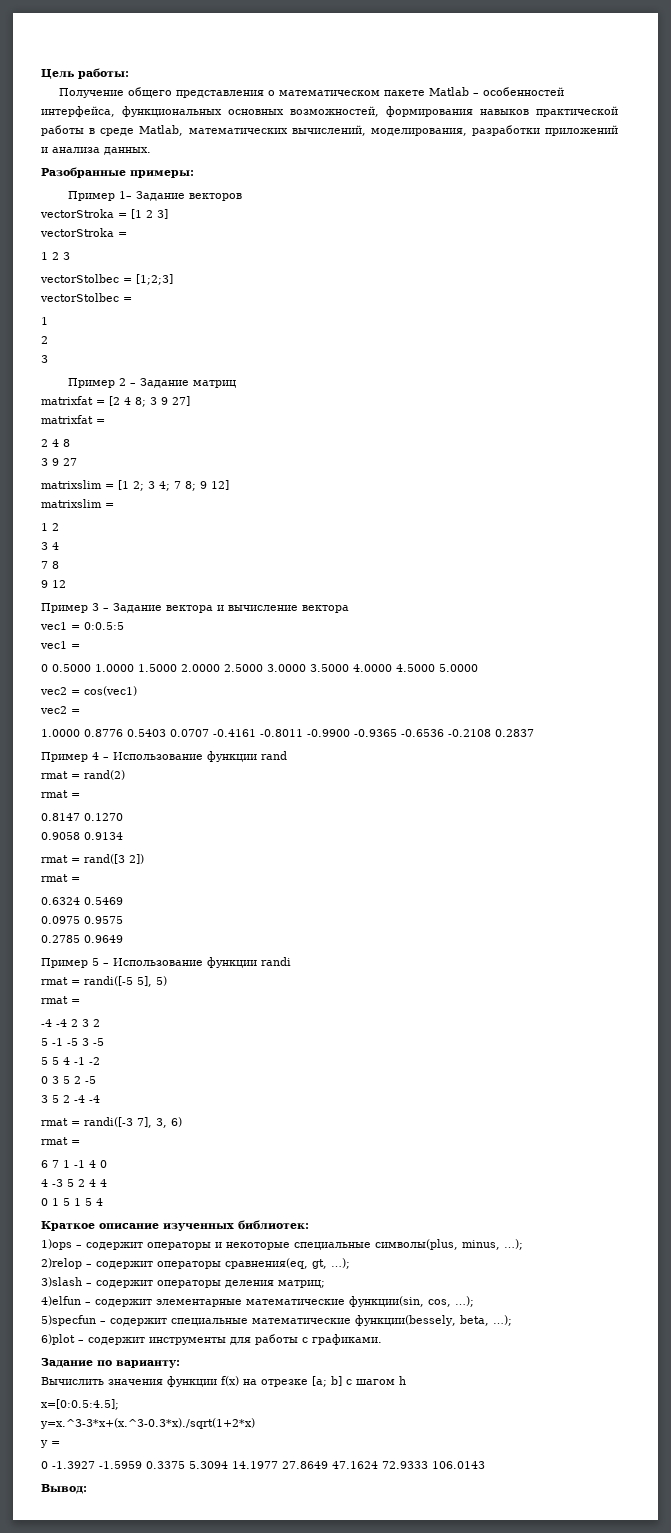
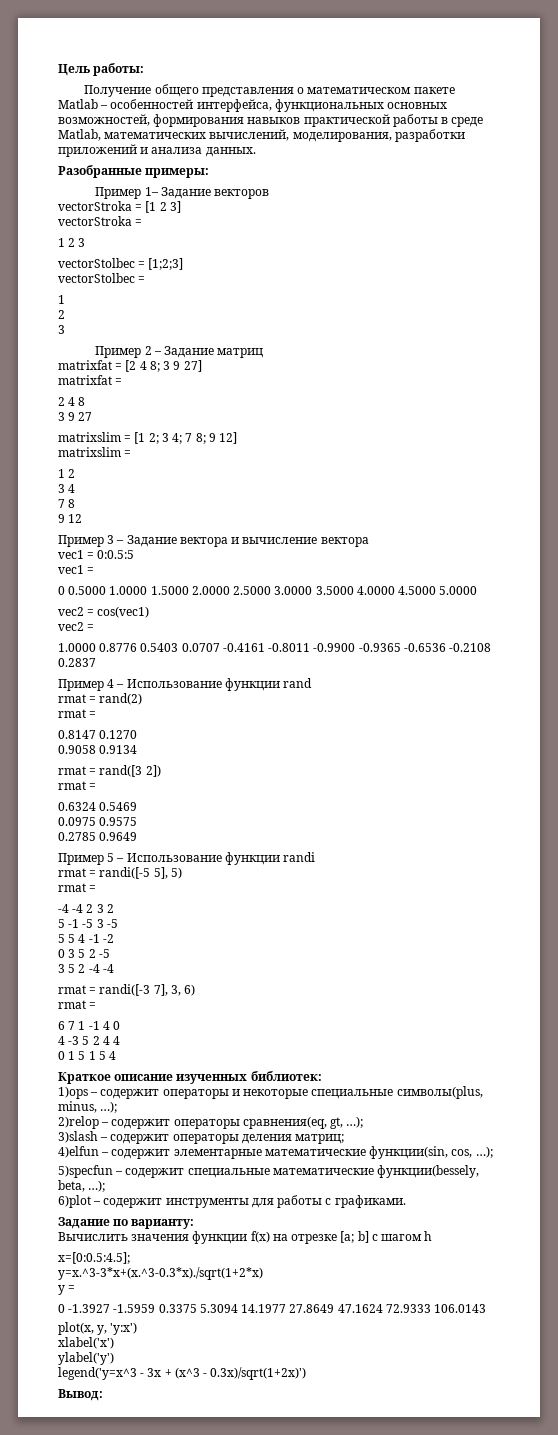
(485, 1465) none -> [58,1322,138,1335] [58,1337,114,1349] [58,1352,114,1365] [58,1367,307,1380] // plot(x, y, 'y:x') // xlabel('x') // ylabel('y') // legend('y=x^3 - 3x + (x^3 - 0.3x)/sqrt(1+2x)')

